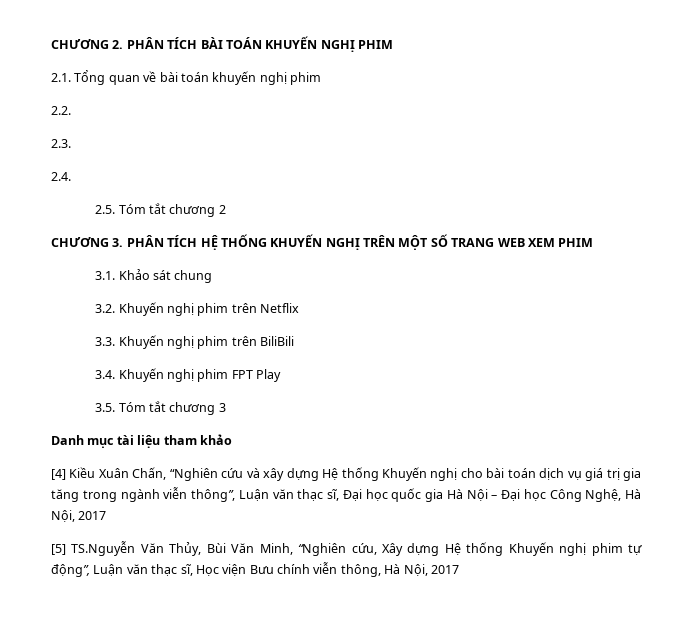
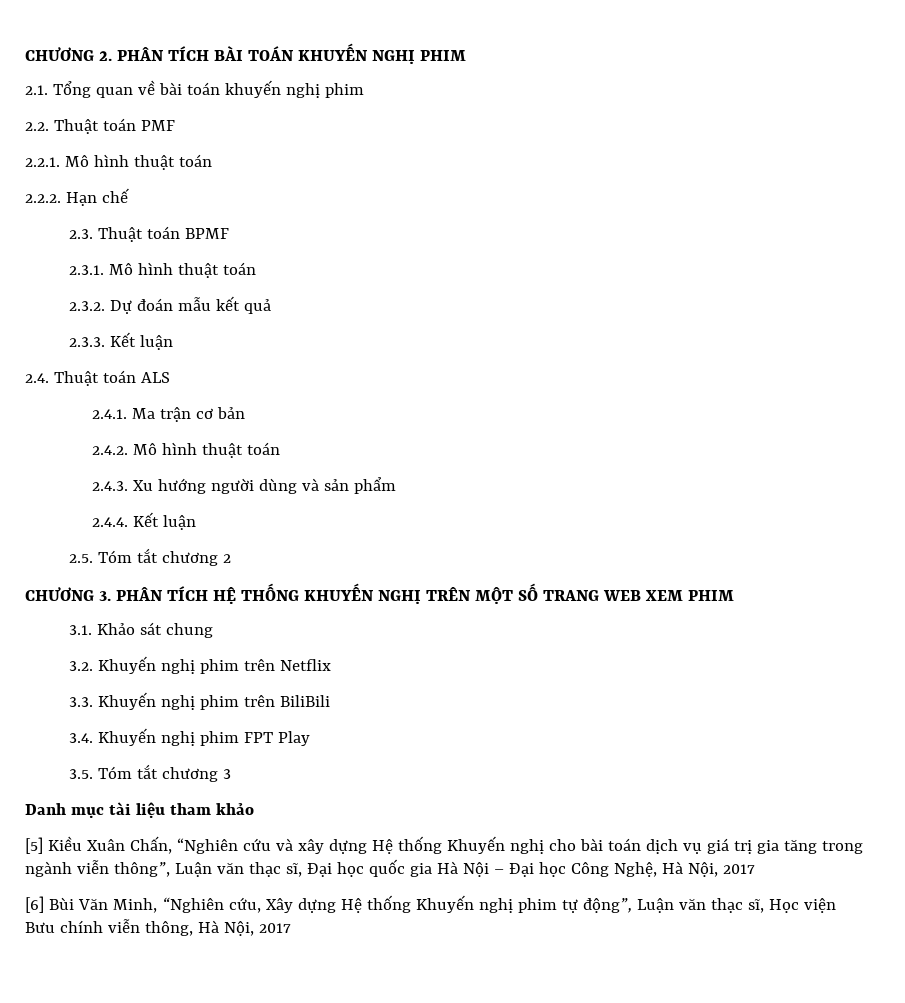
[51,139,71,148] [51,172,71,181] // 2.3. // 2.4. -> [53,118,175,134] [25,154,212,170] [25,188,129,206] [69,226,230,242] [69,262,257,278] [69,296,272,314] [69,332,174,350] [25,370,170,386] [91,407,245,422] [91,442,280,458] [91,477,396,494] [91,512,196,530] Thuật toán PMF // 2.2.1. Mô hình thuật toán // 2.2.2. Hạn chế // 2.3. Thuật toán BPMF // 2.3.1. Mô hình thuật toán // 2.3.2. Dự đoán mẫu kết quả // 2.3.3. Kết luận // 2.4. Thuật toán ALS // 2.4.1. Ma trận cơ bản // 2.4.2. Mô hình thuật toán // 2.4.3. Xu hướng người dùng và sản phẩm // 2.4.4. Kết luận
[51,469,66,480] [4] -> [25,837,43,854] [5]
[51,541,202,556] [5] TS.Nguyễn Văn Thủy, -> [25,896,44,913] [6]

